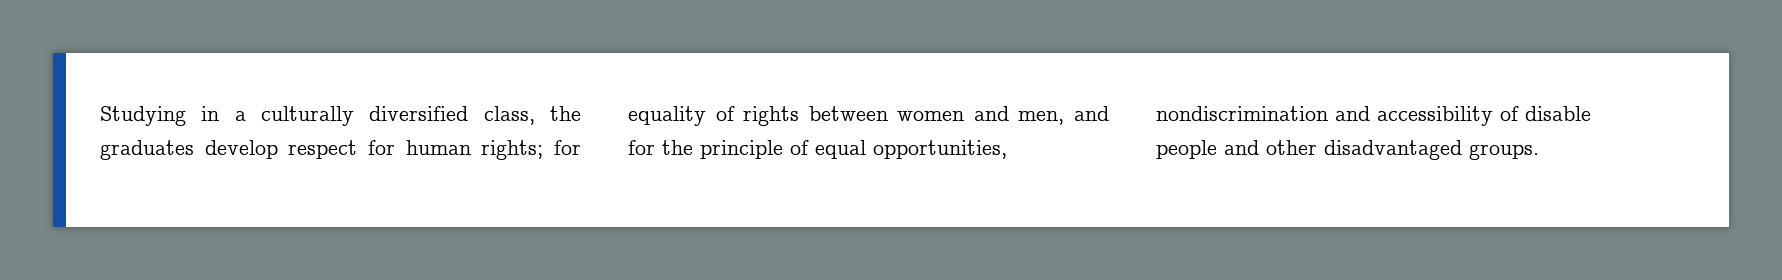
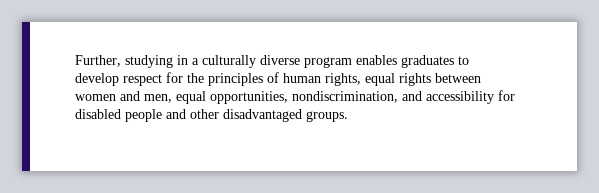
[100,106,186,126] Studying -> [75,55,173,68] Further, studying
[369,106,581,125] [100,140,582,160] [628,106,735,126] diversified class, the graduates develop respect for human rights; for equality of -> [260,55,469,68] [75,72,395,86] diverse program enables graduates to develop respect for the principles of human rights, equal
[1074,106,1109,121] [628,140,809,159] and for the principle of -> (172, 98) none
[1156,106,1328,121] nondiscrimination -> [292,91,398,103] nondiscrimination,
[1500,106,1591,121] of disable -> [498,90,515,101] [75,109,121,119] for disabled

